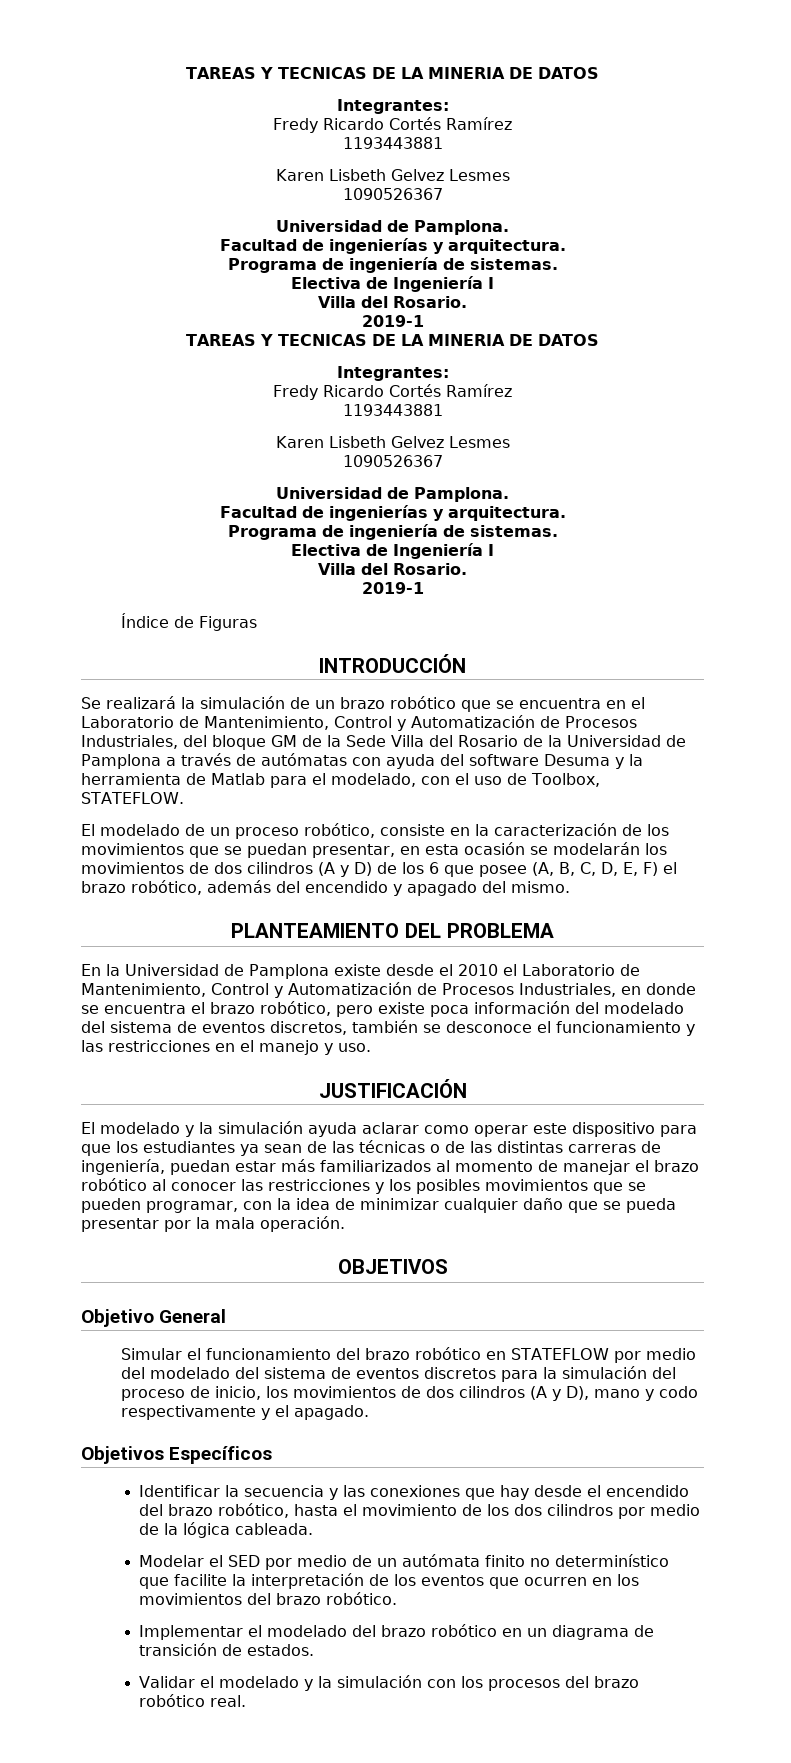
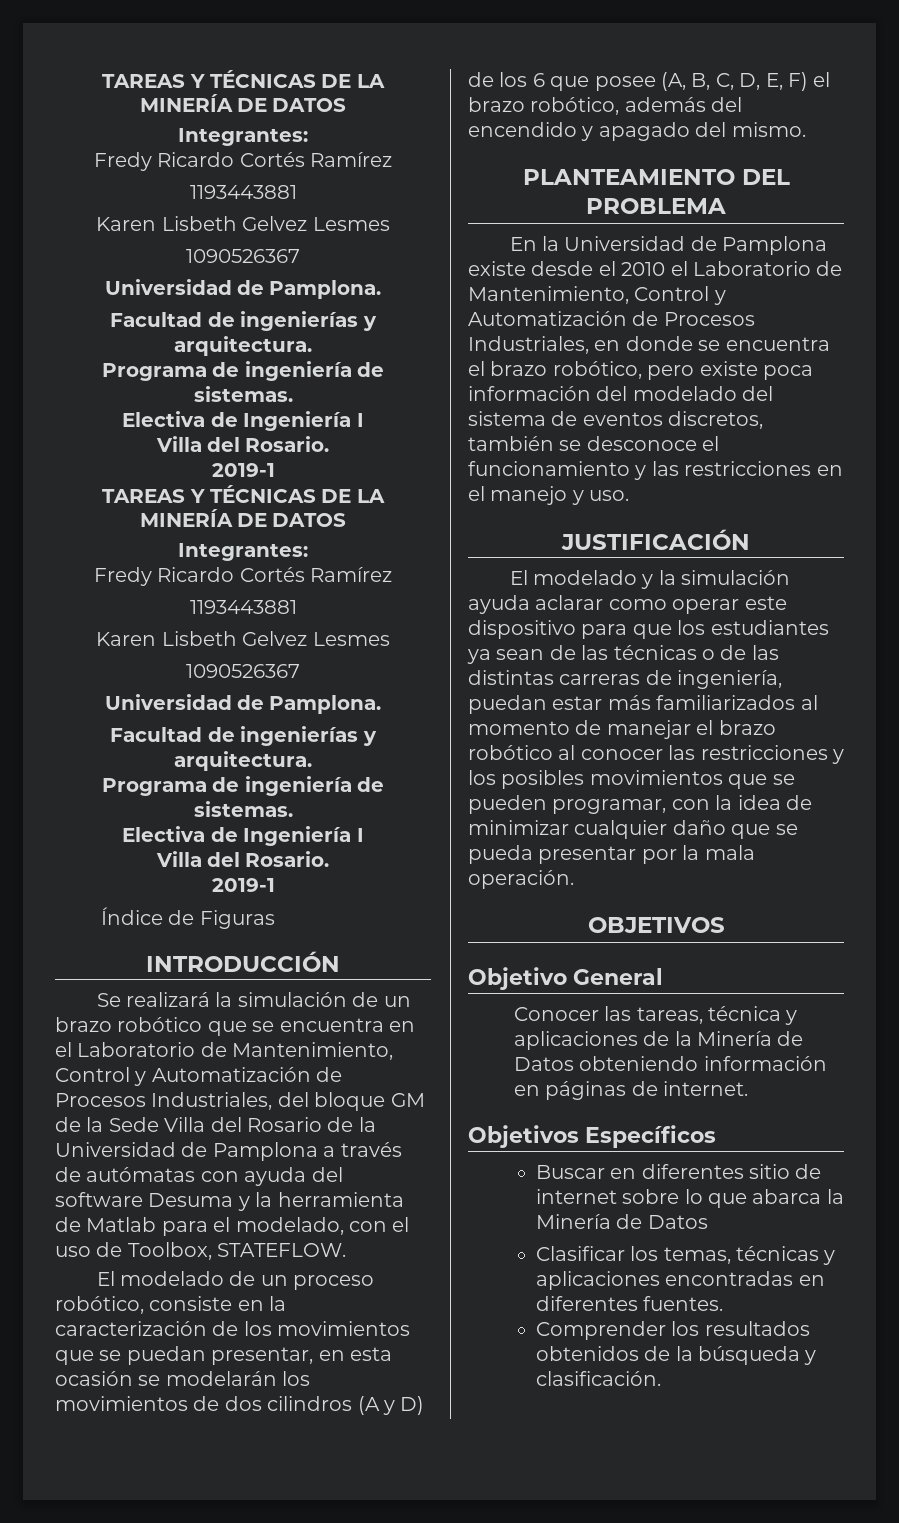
[185,67,505,79] TAREAS Y TECNICAS DE LA MINERIA -> [102,70,385,88] [139,94,233,112] TAREAS Y TÉCNICAS DE LA MINERÍA
[277,334,505,346] TECNICAS DE LA MINERIA -> [210,485,385,503] [139,509,233,527] TÉCNICAS DE LA MINERÍA
[121,1347,697,1363] [121,1366,677,1382] [121,1386,699,1401] [121,1405,370,1420] [81,1446,273,1464] [139,1485,690,1500] [139,1503,701,1519] [139,1522,314,1538] [139,1554,670,1570] [139,1573,640,1589] [139,1592,398,1605] [139,1624,655,1640] [139,1643,315,1656] [139,1675,640,1691] [139,1694,247,1707] Simular el funcionamiento del brazo robótico en STATEFLOW por medio del modelado del sistema de eventos discretos para la simulación del proceso de inicio, los movimientos de dos cilindros (A y D), mano y codo respectivamente y el apagado. // Objetivos Específicos // Identificar la secuencia y las conexiones que hay desde el encendido del brazo robótico, hasta el movimiento de los dos cilindros por medio de la lógica cableada. // Modelar el SED por medio de un autómata finito no determinístico que facilite la interpretación de los eventos que ocurren en los movimientos del brazo robótico. // Implementar el modelado del brazo robótico en un diagrama de transición de estados. // Validar el modelado y la simulación con los procesos del brazo robótico real. -> [513,1006,798,1025] [513,1031,804,1050] [513,1056,827,1071] [513,1081,749,1100] [468,1125,716,1148] [535,1164,822,1179] [535,1189,844,1208] [535,1214,708,1229] [535,1246,836,1265] [535,1271,825,1290] [535,1296,724,1311] [535,1321,810,1340] [535,1346,817,1365] [535,1371,661,1386] Conocer las tareas, técnica y aplicaciones de la Minería de Datos obteniendo información en páginas de internet. // Objetivos Específicos // Buscar en diferentes sitio de internet sobre lo que abarca la Minería de Datos // Clasificar los temas, técnicas y aplicaciones encontradas en diferentes fuentes. // Comprender los resultados obtenidos de la búsqueda y clasificación.

